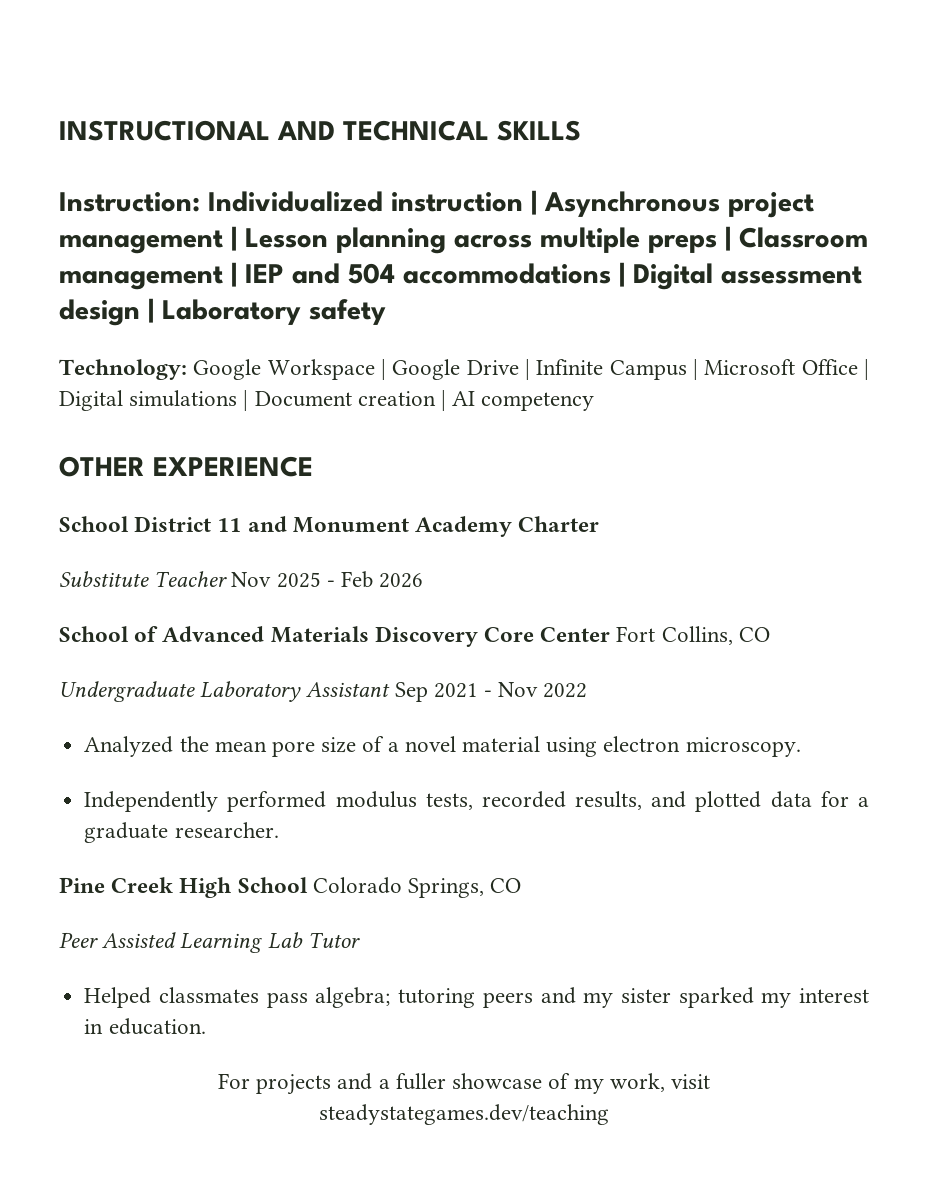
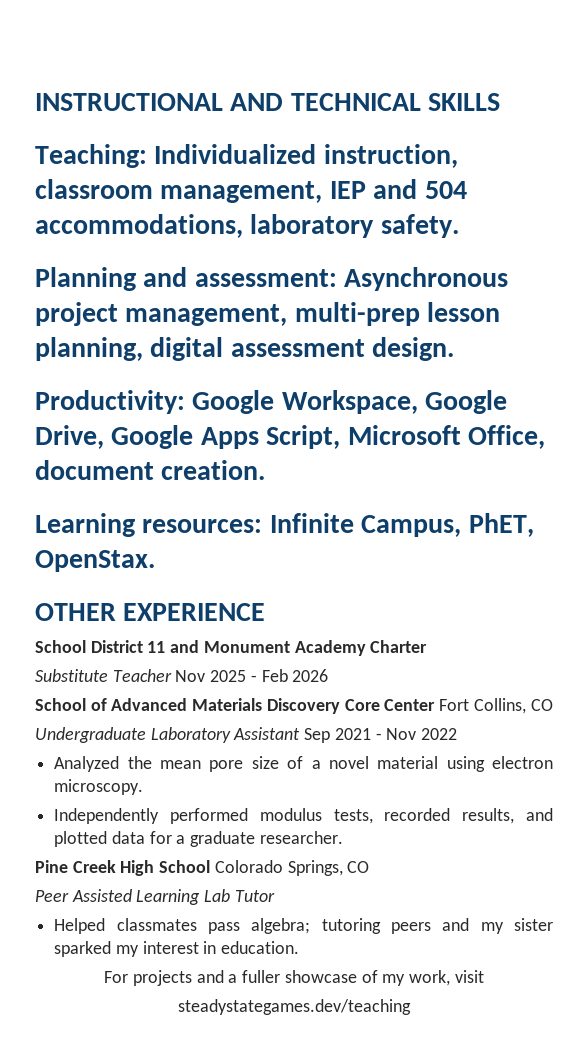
[59,190,814,218] [59,226,868,254] [59,262,862,290] [59,298,386,326] [59,359,870,380] [59,390,595,411] Instruction: Individualized instruction | Asynchronous project management | Lesson planning across multiple preps | Classroom management | IEP and 504 accommodations | Digital assessment design | Laboratory safety // Technology: Google Workspace | Google Drive | Infinite Campus | Microsoft Office | Digital simulations | Document creation | AI competency -> [35,144,458,168] [35,179,467,203] [35,214,459,238] [35,267,509,291] [35,302,501,326] [35,337,455,361] [35,390,508,414] [35,425,546,449] [35,460,266,480] [35,513,534,537] [35,550,155,572] Teaching: Individualized instruction, classroom management, IEP and 504 accommodations, laboratory safety. // Planning and assessment: Asynchronous project management, multi-prep lesson planning, digital assessment design. // Productivity: Google Workspace, Google Drive, Google Apps Script, Microsoft Office, document creation. // Learning resources: Infinite Campus, PhET, OpenStax.

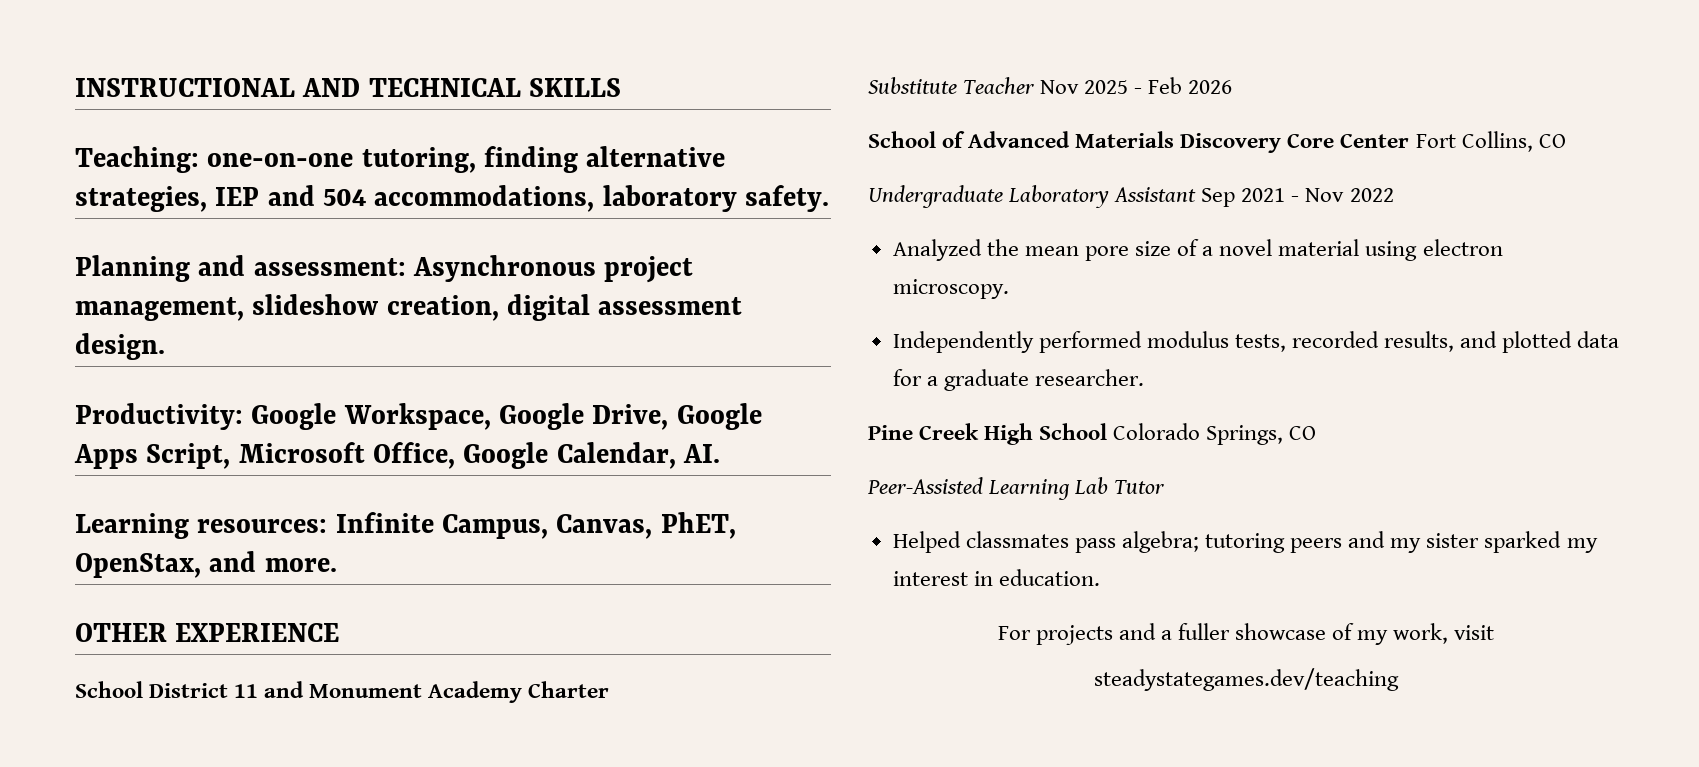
[154,144,458,168] [35,179,323,203] Individualized instruction, classroom management, -> [207,146,726,173] [75,186,207,212] one-on-one tutoring, finding alternative strategies,
[294,302,501,326] [35,337,143,361] multi-prep lesson planning, -> [252,294,499,321] slideshow creation,
[35,460,266,480] document creation. -> [463,442,721,469] Google Calendar, AI.
[468,513,534,537] [35,550,155,572] PhET, OpenStax. -> [556,512,736,539] [75,551,337,578] Canvas, PhET, OpenStax, and more.
[35,889,132,902] Peer Assisted -> [867,477,983,494] Peer-Assisted

